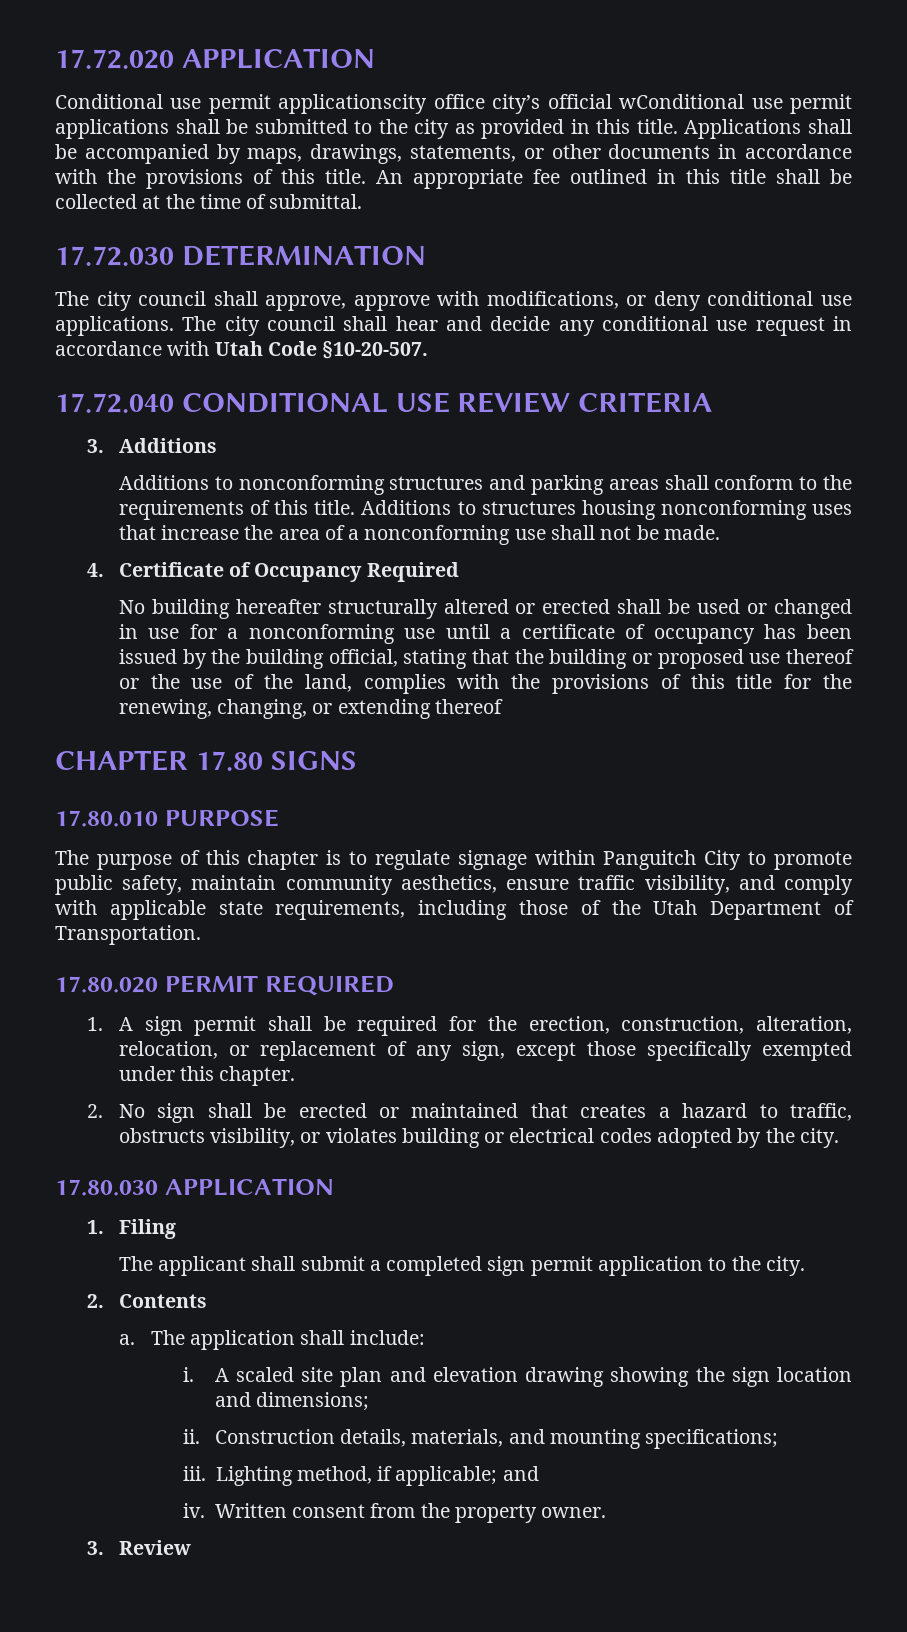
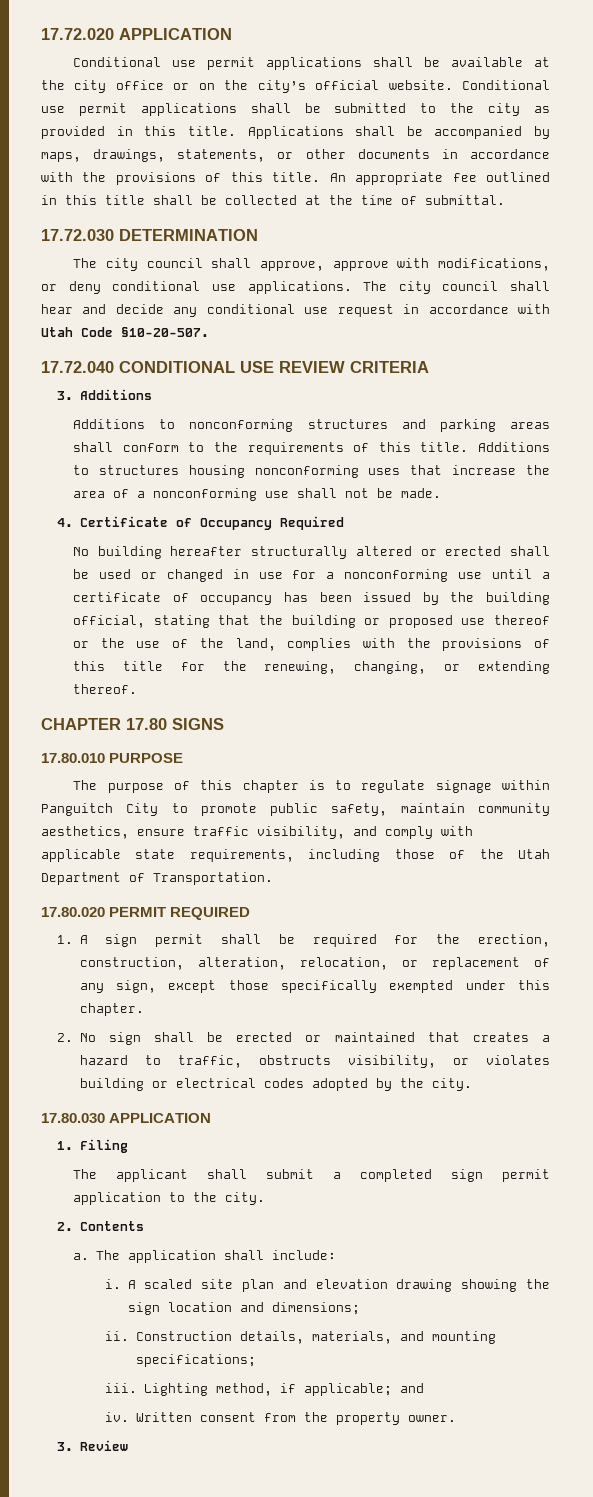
[278,94,745,114] applicationscity office city’s official wConditional -> [266,57,550,70] [41,80,551,93] applications shall be available at the city office or on the city’s official website. Conditional
[434,699,503,714] thereof -> [73,684,138,694] thereof.

